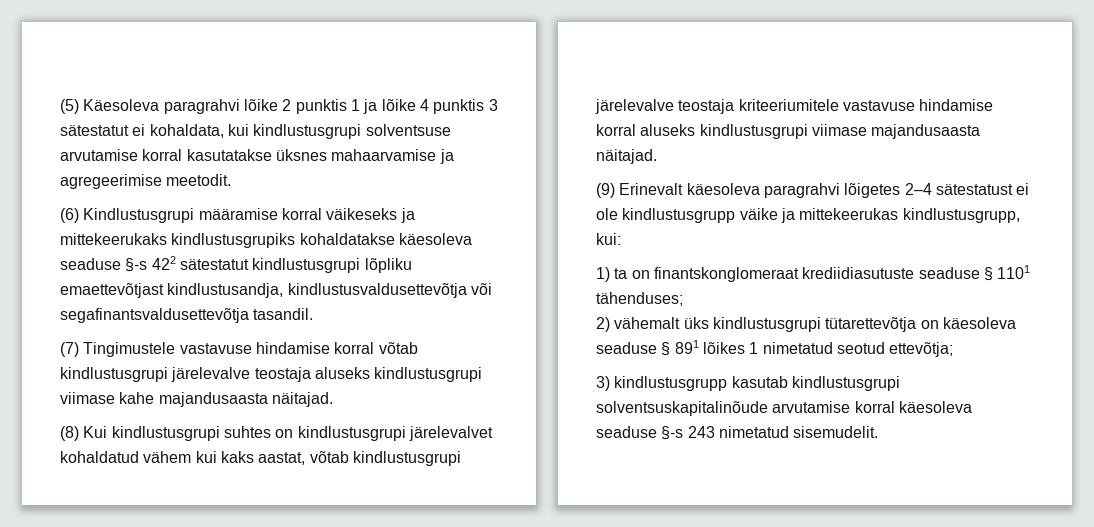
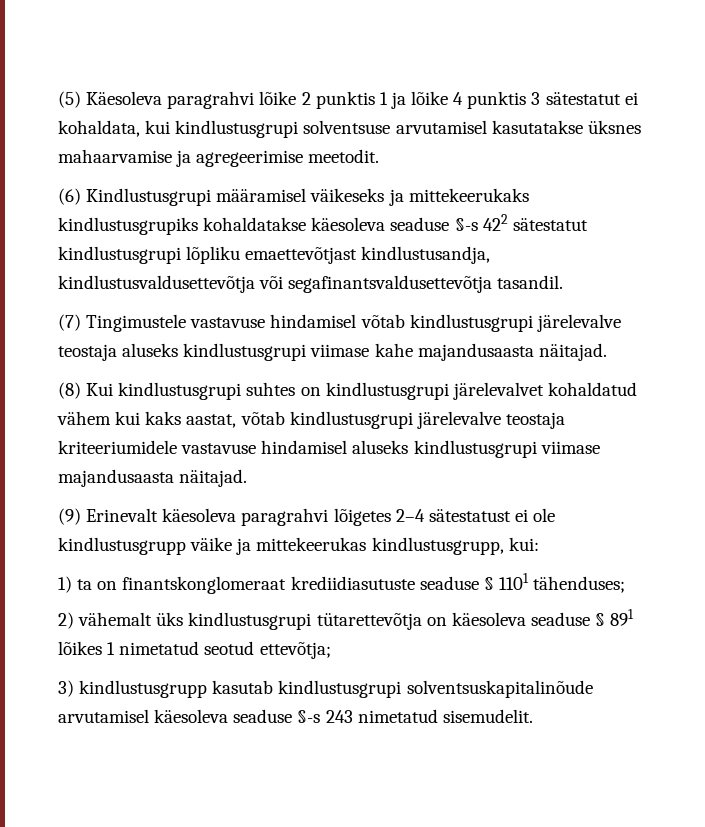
[60,149,183,161] arvutamise korral -> [395,120,487,134] arvutamisel
[198,208,322,220] määramise korral -> [216,188,307,202] määramisel
[255,342,375,354] hindamise korral -> [270,314,357,328] hindamisel
[738,99,994,111] [596,124,636,136] kriteeriumitele vastavuse hindamise korral -> [58,440,348,454] kriteeriumidele vastavuse hindamisel
[772,401,895,413] arvutamise korral -> [58,709,149,723] arvutamisel

